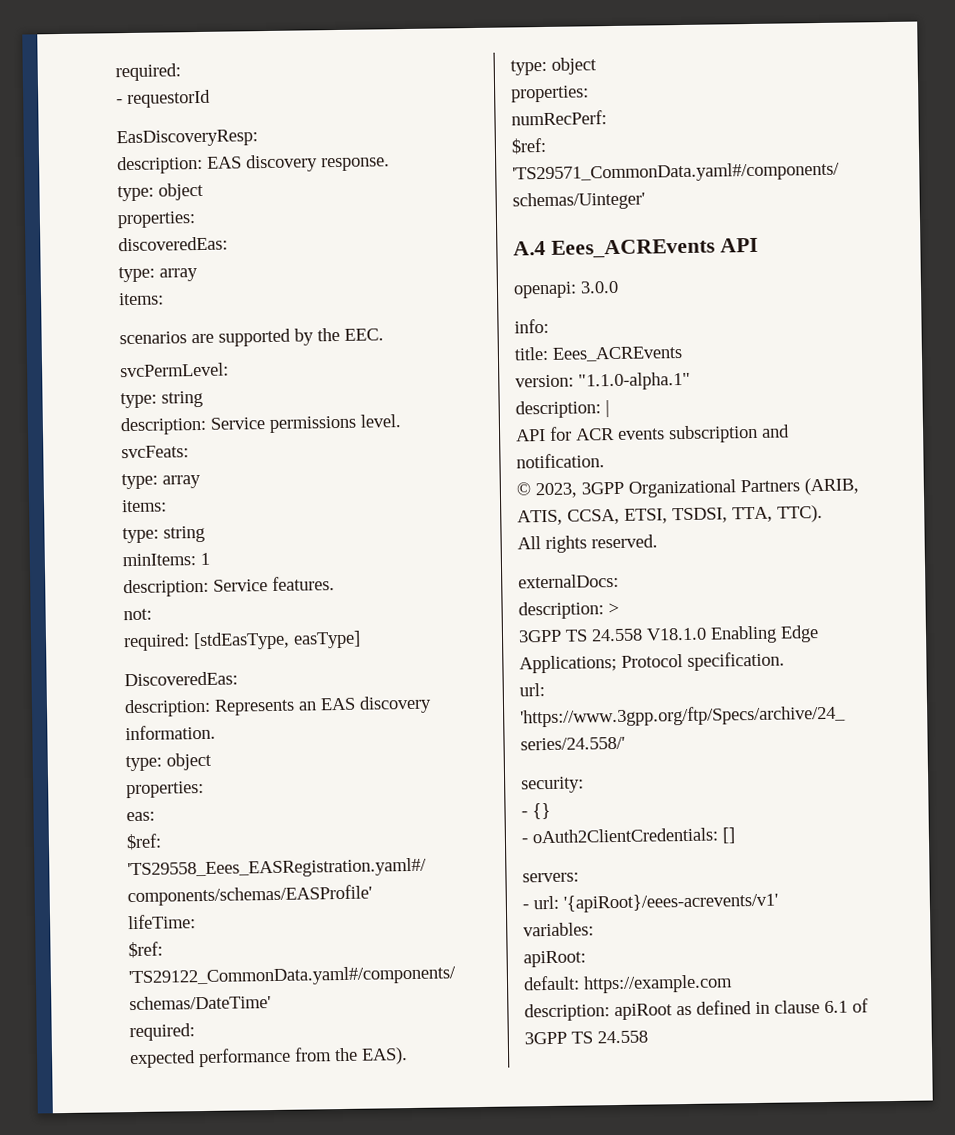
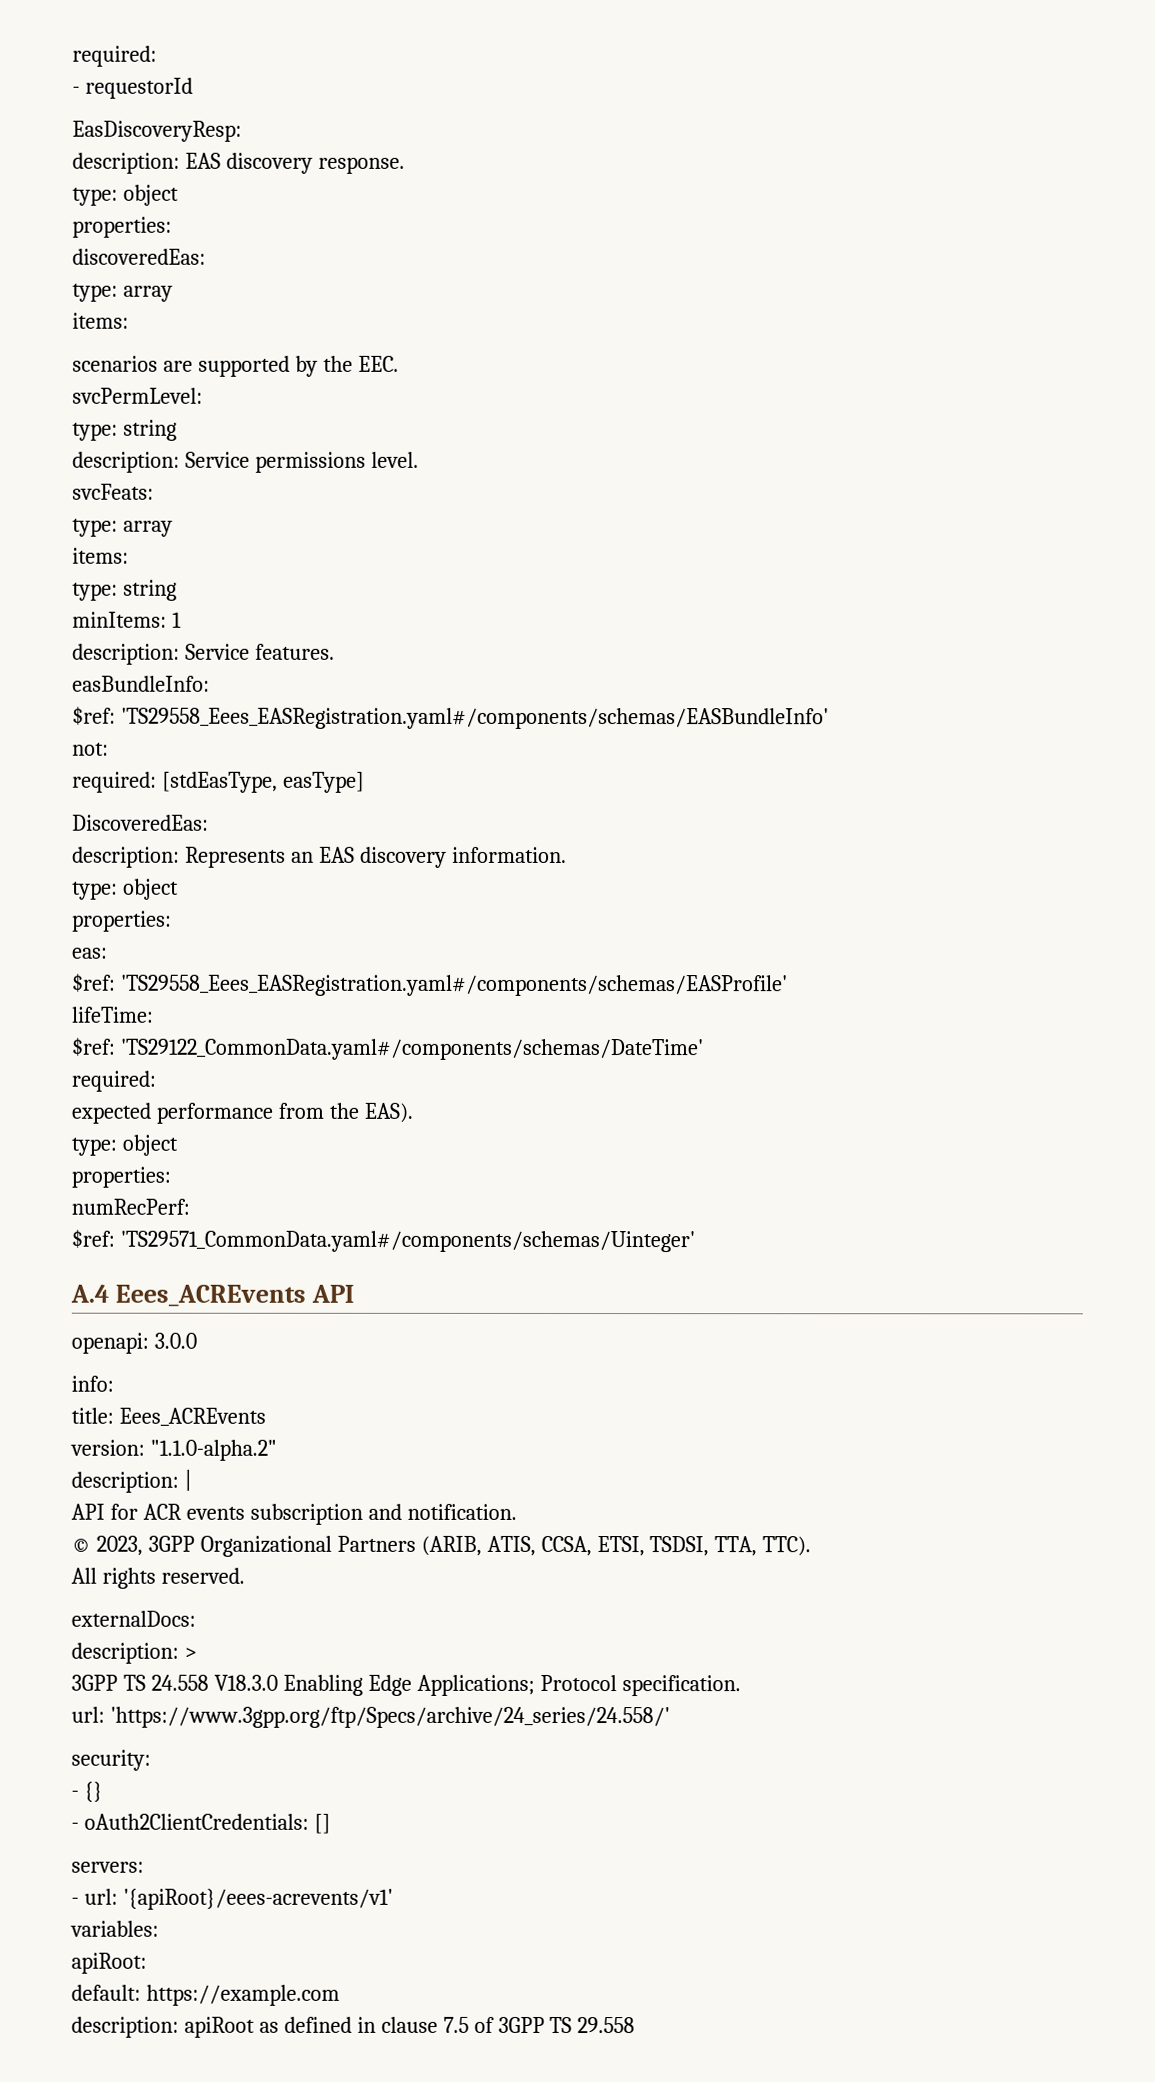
(335, 583) none -> [72,675,210,692] [72,706,829,730] // easBundleInfo: // $ref: 'TS29558_Eees_EASRegistration.yaml#/components/schemas/EASBundleInfo'
[578,371,691,391] "1.1.0-alpha.1" -> [149,1439,277,1461] "1.1.0-alpha.2"
[646,627,707,641] V18.1.0 -> [213,1674,278,1691] V18.3.0
[824,1000,848,1014] 6.1 -> [442,2016,469,2033] 7.5
[597,1030,648,1044] 24.558 -> [577,2017,636,2034] 29.558

